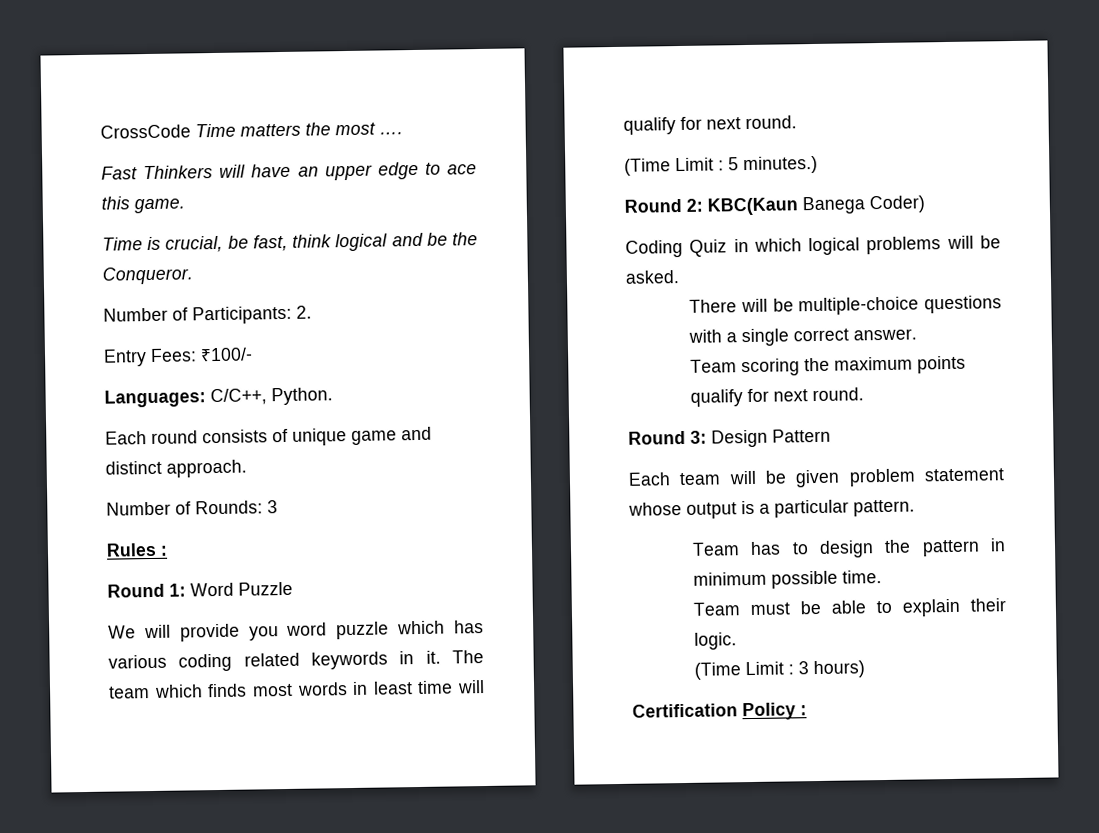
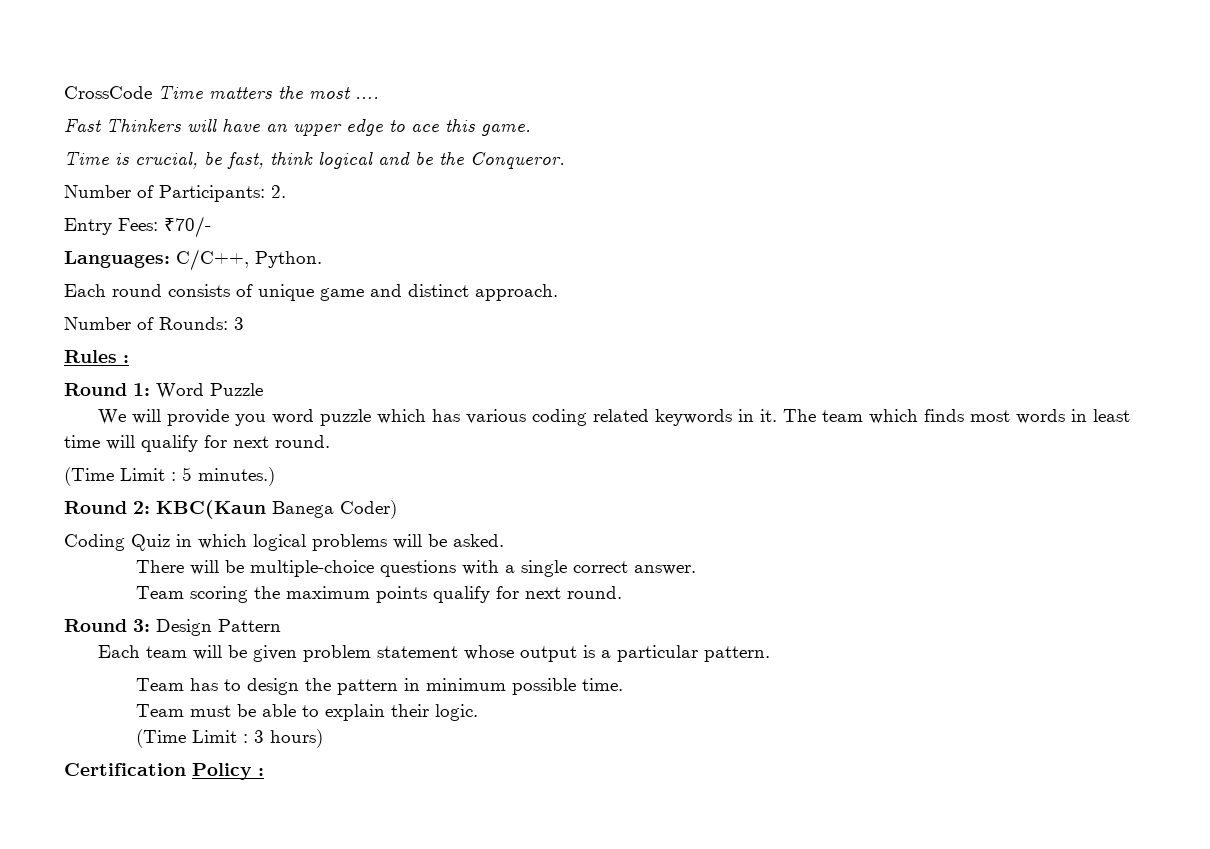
[200,347,253,362] ₹100/- -> [164,216,211,238] ₹70/-

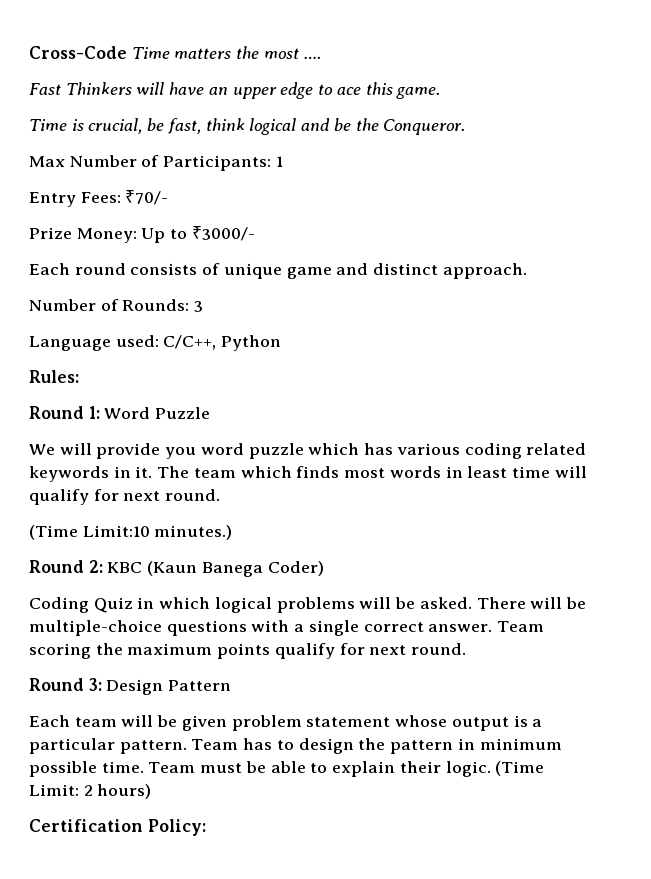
[64,86,152,99] CrossCode -> [29,46,127,59] Cross-Code
(565, 160) none -> [29,156,65,167] Max
[271,185,286,198] 2. -> [275,156,283,167] 1
[64,249,322,271] Languages: C/C++, Python. -> [29,226,255,243] Prize Money: Up to ₹3000/-
[64,350,129,363] Rules : -> [29,335,282,351] [29,370,79,383] Language used: C/C++, Python // Rules:
[120,467,192,481] Limit : 5 -> [82,525,150,537] Limit:10
[156,500,266,519] KBC(Kaun -> [107,561,198,576] KBC (Kaun
(504, 540) // -> (472, 603) none
(696, 570) // -> (493, 628) none
(771, 654) // -> (187, 747) none
(623, 684) // -> (144, 767) none
[135,729,264,748] // (Time Limit : 3 -> [495,761,545,776] [29,784,93,796] (Time Limit: 2
[192,763,264,780] Policy : -> [147,819,206,836] Policy:

